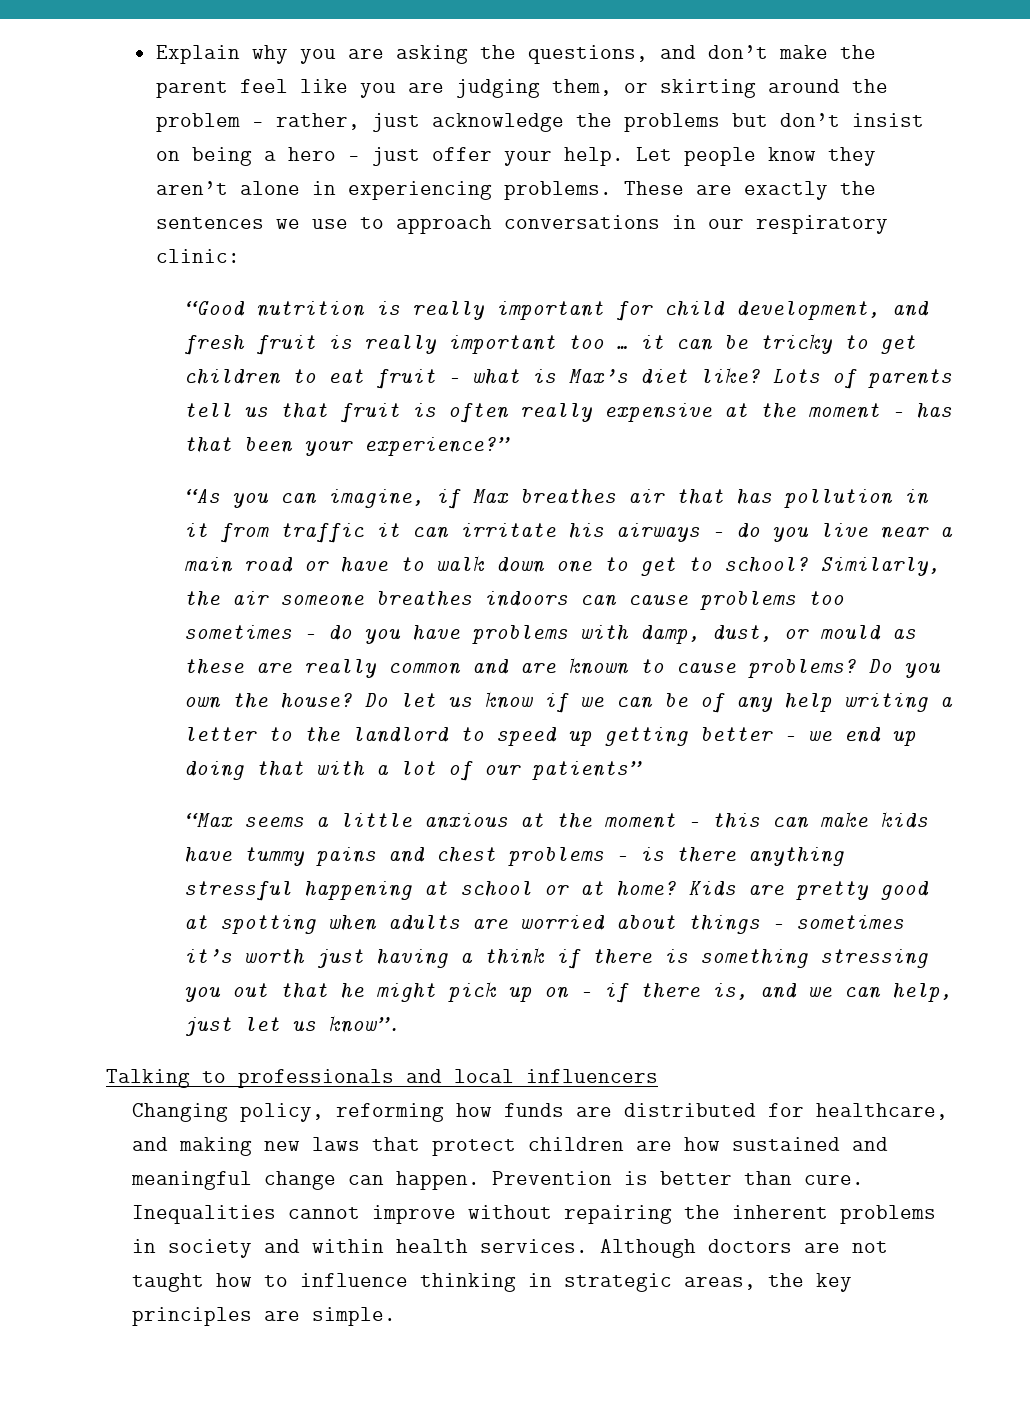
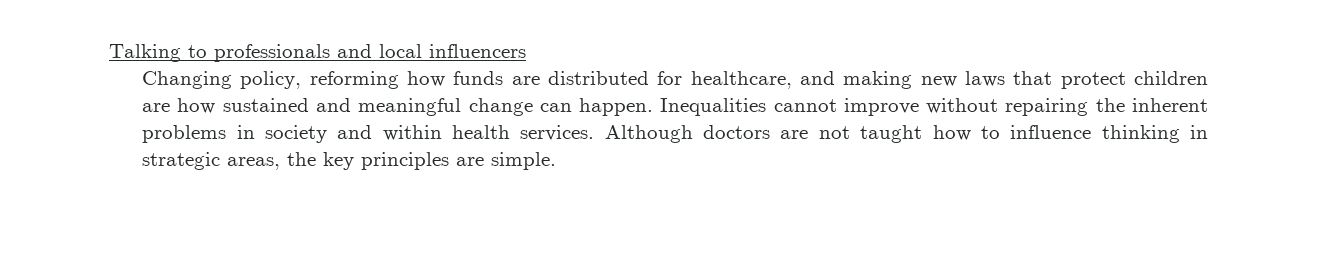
[155,45,876,64] [155,79,888,98] [155,113,924,132] [155,147,876,166] [155,181,876,200] [155,215,888,234] [155,249,240,263] [183,301,929,321] [183,333,916,355] [183,367,952,389] [183,403,952,423] [183,437,510,456] [183,489,929,509] [183,523,953,543] [183,555,940,576] [183,591,844,610] [183,625,916,644] [183,657,941,678] [183,691,953,713] [183,727,916,746] [183,761,642,781] [183,811,928,829] [183,847,844,866] [183,881,929,901] [183,915,904,934] [183,947,928,969] [183,981,952,1003] [183,1015,400,1036] Explain why you are asking the questions, and don’t make the parent feel like you are judging them, or skirting around the problem – rather, just acknowledge the problems but don’t insist on being a hero – just offer your help. Let people know they aren’t alone in experiencing problems. These are exactly the sentences we use to approach conversations in our respiratory clinic: // “Good nutrition is really important for child development, and fresh fruit is really important too … it can be tricky to get children to eat fruit - what is Max’s diet like? Lots of parents tell us that fruit is often really expensive at the moment – has that been your experience?” // “As you can imagine, if Max breathes air that has pollution in it from traffic it can irritate his airways – do you live near a main road or have to walk down one to get to school? Similarly, the air someone breathes indoors can cause problems too sometimes – do you have problems with damp, dust, or mould as these are really common and are known to cause problems? Do you own the house? Do let us know if we can be of any help writing a letter to the landlord to speed up getting better – we end up doing that with a lot of our patients” // “Max seems a little anxious at the moment – this can make kids have tummy pains and chest problems – is there anything stressful happening at school or at home? Kids are pretty good at spotting when adults are worried about things – sometimes it’s worth just having a think if there is something stressing you out that he might pick up on – if there is, and we can help, just let us know”. // -> (109, 53) none
[491,1171,864,1185] Prevention is better than cure. -> (654, 107) none

